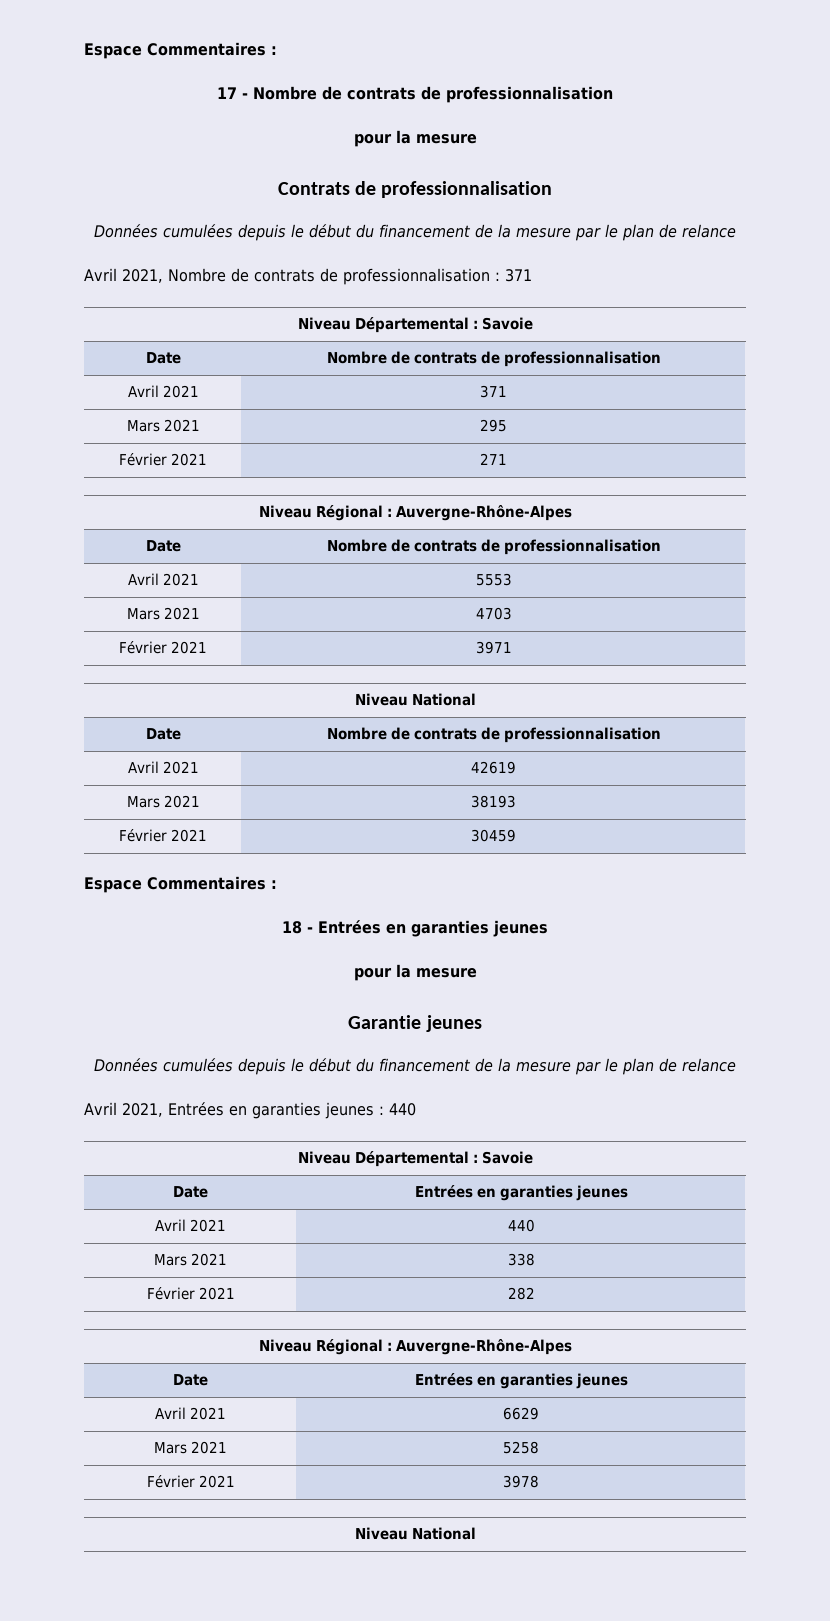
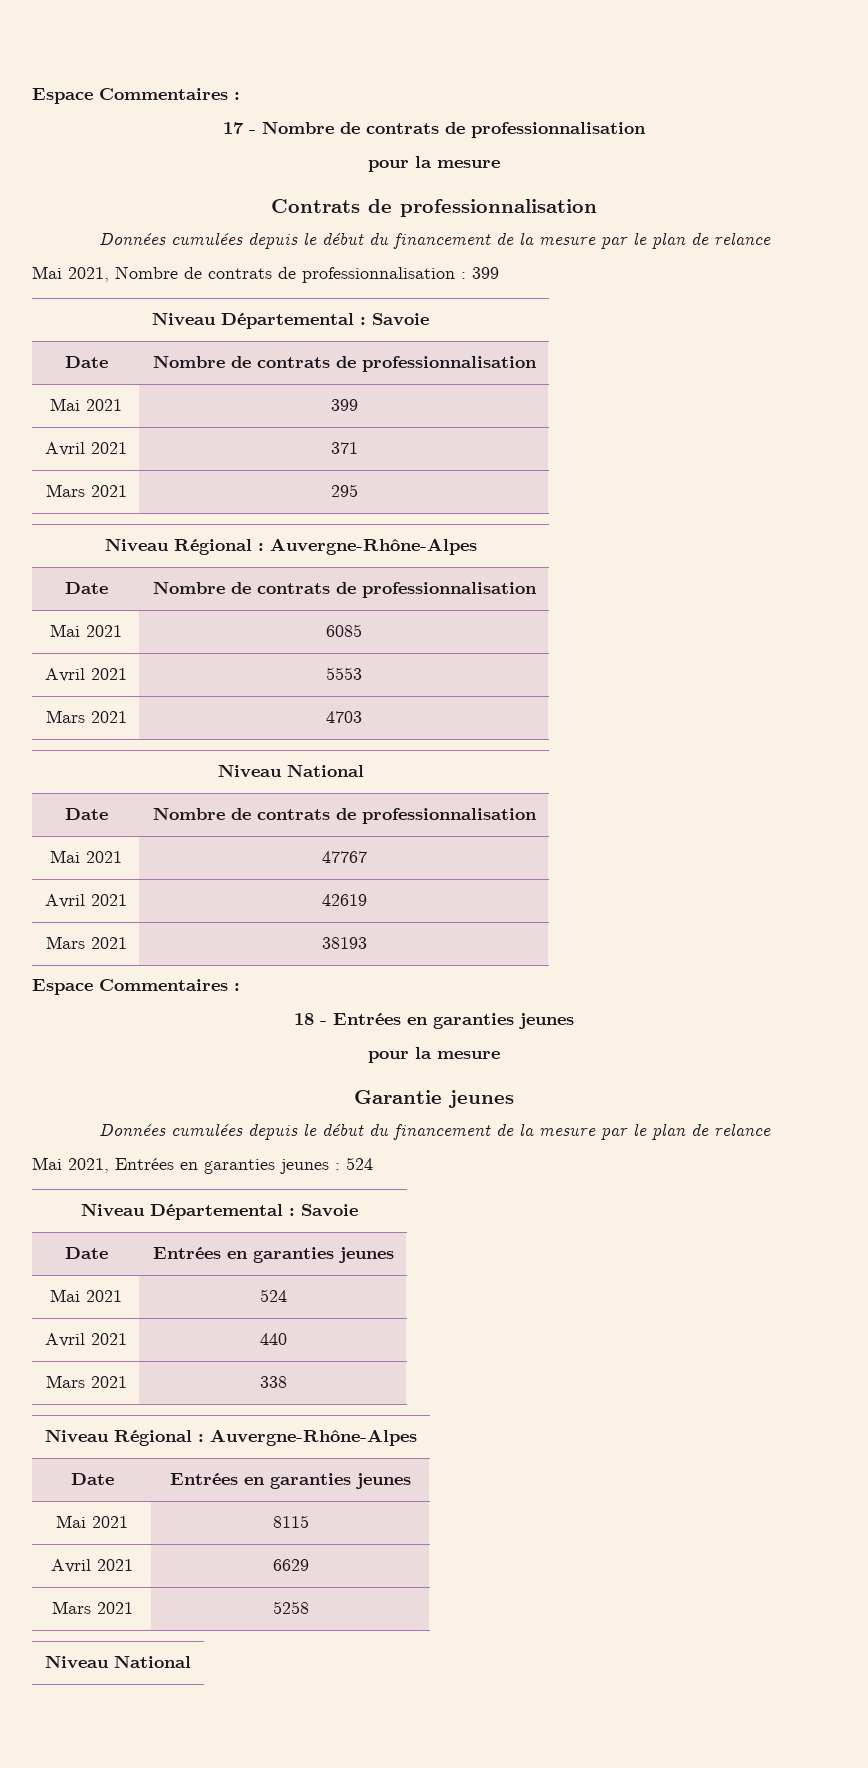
[84,268,117,281] Avril -> [32,266,62,279] Mai
[504,269,532,282] 371 -> [472,267,499,279] 399
(661, 359) none -> [50,398,122,411] [330,399,358,411] // Mai 2021 | 399
[119,453,207,466] [480,453,507,465] // Février 2021 | 271 -> (358, 490) none
(661, 547) none -> [50,624,122,637] [326,624,362,637] // Mai 2021 | 6085
[119,641,207,654] [475,641,512,654] // Février 2021 | 3971 -> (362, 717) none
(661, 735) none -> [50,850,122,863] [321,851,367,863] // Mai 2021 | 47767
[119,829,207,842] [471,829,516,842] // Février 2021 | 30459 -> (367, 943) none
[84,1102,117,1115] Avril -> [32,1157,62,1170] Mai
[388,1103,416,1116] 440 -> [346,1157,373,1170] 524
(628, 1193) none -> [50,1289,122,1302] [259,1289,287,1302] // Mai 2021 | 524
[146,1287,235,1300] [507,1287,535,1300] // Février 2021 | 282 -> (287, 1382) none
(628, 1381) none -> [56,1515,128,1528] [272,1515,309,1528] // Mai 2021 | 8115
[146,1475,235,1488] [503,1475,539,1488] // Février 2021 | 3978 -> (309, 1607) none

